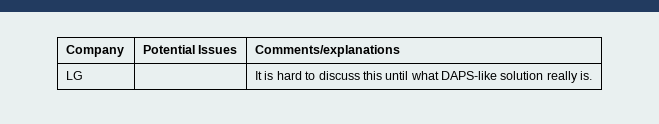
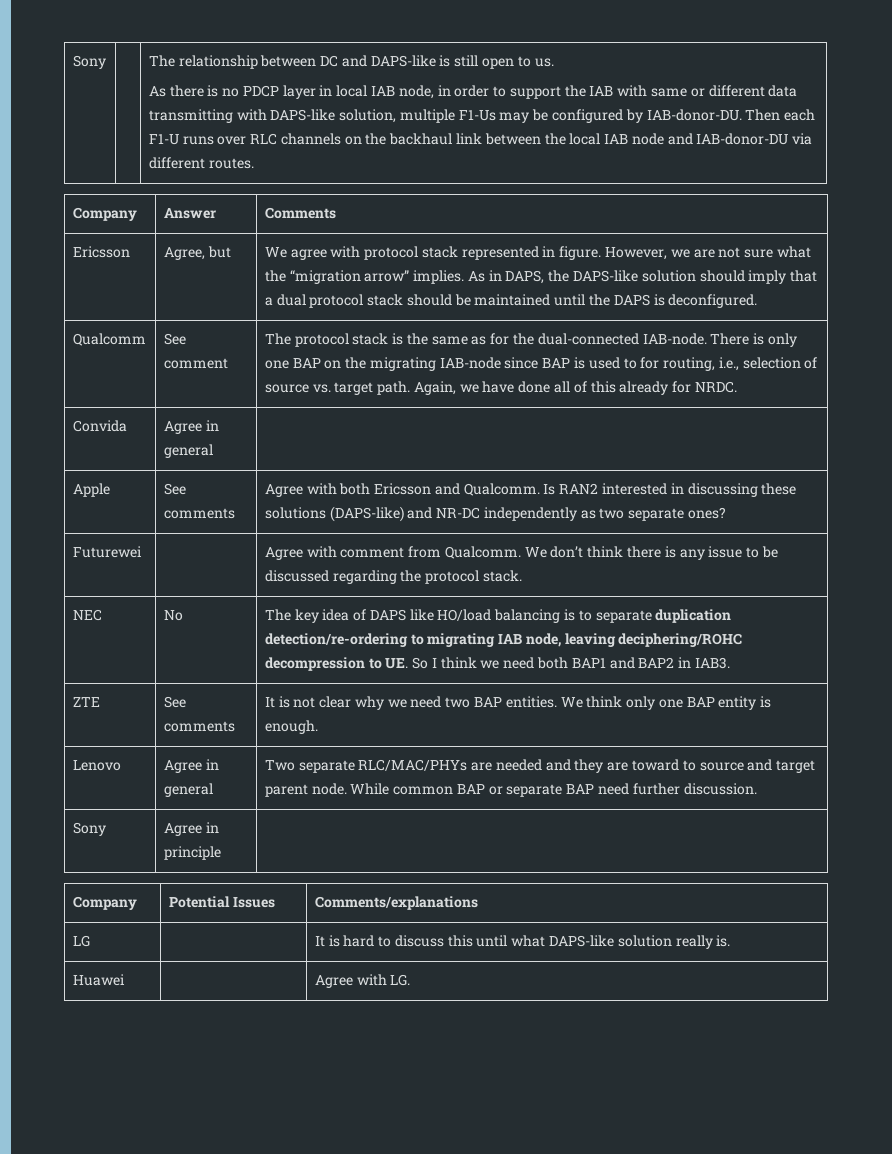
(66, 51) none -> [72,55,106,69] [148,55,554,69] [148,85,798,99] [148,109,816,123] [148,133,813,145] [148,157,254,169] [72,207,137,221] [163,208,216,219] [264,207,336,219] [72,246,130,258] [163,246,231,260] [264,246,811,260] [264,270,818,284] [264,294,758,308] [72,333,146,346] [163,333,186,345] [163,358,228,369] [264,333,797,347] [264,357,818,371] [264,381,737,395] [72,420,127,432] [163,420,219,434] [163,444,213,458] [72,483,110,497] [163,483,186,495] [163,508,235,519] [264,483,797,497] [264,506,727,522] [72,546,142,558] [264,546,778,560] [264,570,522,584] [72,609,102,621] [163,610,183,621] [264,609,732,623] [264,633,743,647] [264,657,730,671] [72,697,100,707] [163,696,186,708] [163,721,235,732] [264,696,772,710] [264,720,318,734] [72,760,121,771] [163,759,219,773] [163,783,213,797] [264,759,816,773] [264,783,757,797] [72,822,106,836] [163,822,219,836] [163,846,221,860] Sony | | The relationship between DC and DAPS-like is still open to us. // As there is no PDCP layer in local IAB node, in order to support the IAB with same or different data transmitting with DAPS-like solution, multiple F1-Us may be configured by IAB-donor-DU. Then each F1-U runs over RLC channels on the backhaul link between the local IAB node and IAB-donor-DU via different routes. // Company | Answer | Comments // Ericsson | Agree, but | We agree with protocol stack represented in figure. However, we are not sure what the “migration arrow” implies. As in DAPS, the DAPS-like solution should imply that a dual protocol stack should be maintained until the DAPS is deconfigured. // Qualcomm | See comment | The protocol stack is the same as for the dual-connected IAB-node. There is only one BAP on the migrating IAB-node since BAP is used to for routing, i.e., selection of source vs. target path. Again, we have done all of this already for NRDC. // Convida | Agree in general | // Apple | See comments | Agree with both Ericsson and Qualcomm. Is RAN2 interested in discussing these solutions (DAPS-like) and NR-DC independently as two separate ones? // Futurewei | | Agree with comment from Qualcomm. We don’t think there is any issue to be discussed regarding the protocol stack. // NEC | No | The key idea of DAPS like HO/load balancing is to separate duplication detection/re-ordering to migrating IAB node, leaving deciphering/ROHC decompression to UE. So I think we need both BAP1 and BAP2 in IAB3. // ZTE | See comments | It is not clear why we need two BAP entities. We think only one BAP entity is enough. // Lenovo | Agree in general | Two separate RLC/MAC/PHYs are needed and they are toward to source and target parent node. While common BAP or separate BAP need further discussion. // Sony | Agree in principle | //
(593, 75) none -> [72,974,125,986] [314,974,411,988] // Huawei | | Agree with LG.

